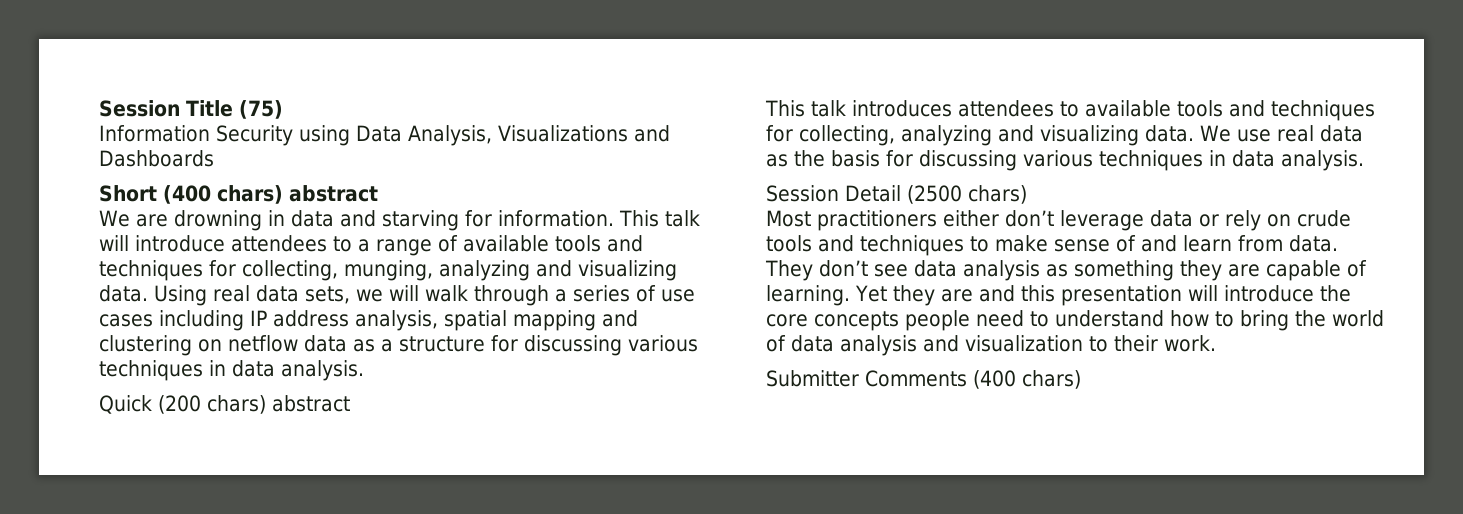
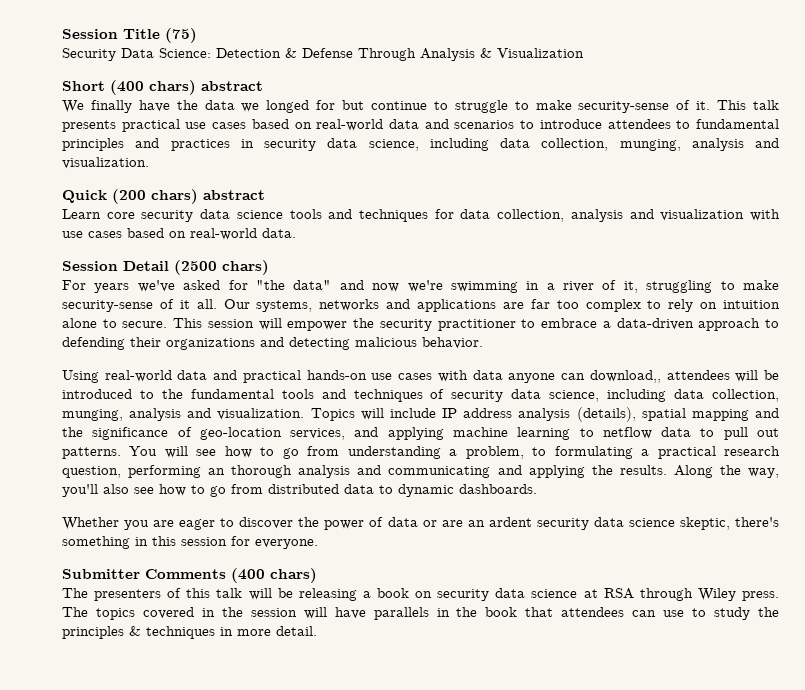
[99,125,670,146] [99,150,214,167] Information Security using Data Analysis, Visualizations and Dashboards -> [62,48,584,61] Security Data Science: Detection & Defense Through Analysis & Visualization
[135,210,700,231] [99,235,643,256] [99,260,677,281] [99,285,695,306] [99,310,638,331] [99,335,698,356] [99,360,364,381] [99,395,350,414] [765,100,1375,121] [766,125,1363,146] [766,150,1364,171] [766,185,1027,204] [766,210,1351,231] [766,235,1338,256] [765,260,1367,281] [766,285,1351,306] [766,310,1384,331] [766,335,1216,356] [766,370,1081,389] are drowning in data and starving for information. This talk will introduce attendees to a range of available tools and techniques for collecting, munging, analyzing and visualizing data. Using real data sets, we will walk through a series of use cases including IP address analysis, spatial mapping and clustering on netflow data as a structure for discussing various techniques in data analysis. // Quick (200 chars) abstract // This talk introduces attendees to available tools and techniques for collecting, analyzing and visualizing data. We use real data as the basis for discussing various techniques in data analysis. // Session Detail (2500 chars) // Most practitioners either don’t leverage data or rely on crude tools and techniques to make sense of and learn from data. They don’t see data analysis as something they are capable of learning. Yet they are and this presentation will introduce the core concepts people need to understand how to bring the world of data analysis and visualization to their work. // Submitter Comments (400 chars) -> [90,100,780,113] [62,119,779,132] [62,138,779,151] [62,157,149,169] [62,189,265,204] [62,209,780,222] [62,228,296,240] [62,260,269,275] [62,280,780,293] [62,299,780,312] [62,318,780,331] [62,337,483,350] [62,370,780,383] [62,389,779,402] [62,407,779,422] [62,427,780,440] [62,446,780,459] [62,465,780,478] [62,484,537,497] [62,517,779,530] [62,536,318,549] [62,568,317,583] [62,588,779,601] [62,607,780,620] [62,626,317,639] finally have the data we longed for but continue to struggle to make security-sense of it. This talk presents practical use cases based on real-world data and scenarios to introduce attendees to fundamental principles and practices in security data science, including data collection, munging, analysis and visualization. // Quick (200 chars) abstract // Learn core security data science tools and techniques for data collection, analysis and visualization with use cases based on real-world data. // Session Detail (2500 chars) // For years we've asked for "the data" and now we're swimming in a river of it, struggling to make security-sense of it all. Our systems, networks and applications are far too complex to rely on intuition alone to secure. This session will empower the security practitioner to embrace a data-driven approach to defending their organizations and detecting malicious behavior. // Using real-world data and practical hands-on use cases with data anyone can download,, attendees will be introduced to the fundamental tools and techniques of security data science, including data collection, munging, analysis and visualization. Topics will include IP address analysis (details), spatial mapping and the significance of geo-location services, and applying machine learning to netflow data to pull out patterns. You will see how to go from understanding a problem, to formulating a practical research question, performing an thorough analysis and communicating and applying the results. Along the way, you'll also see how to go from distributed data to dynamic dashboards. // Whether you are eager to discover the power of data or are an ardent security data science skeptic, there's something in this session for everyone. // Submitter Comments (400 chars) // The presenters of this talk will be releasing a book on security data science at RSA through Wiley press. The topics covered in the session will have parallels in the book that attendees can use to study the principles & techniques in more detail.

